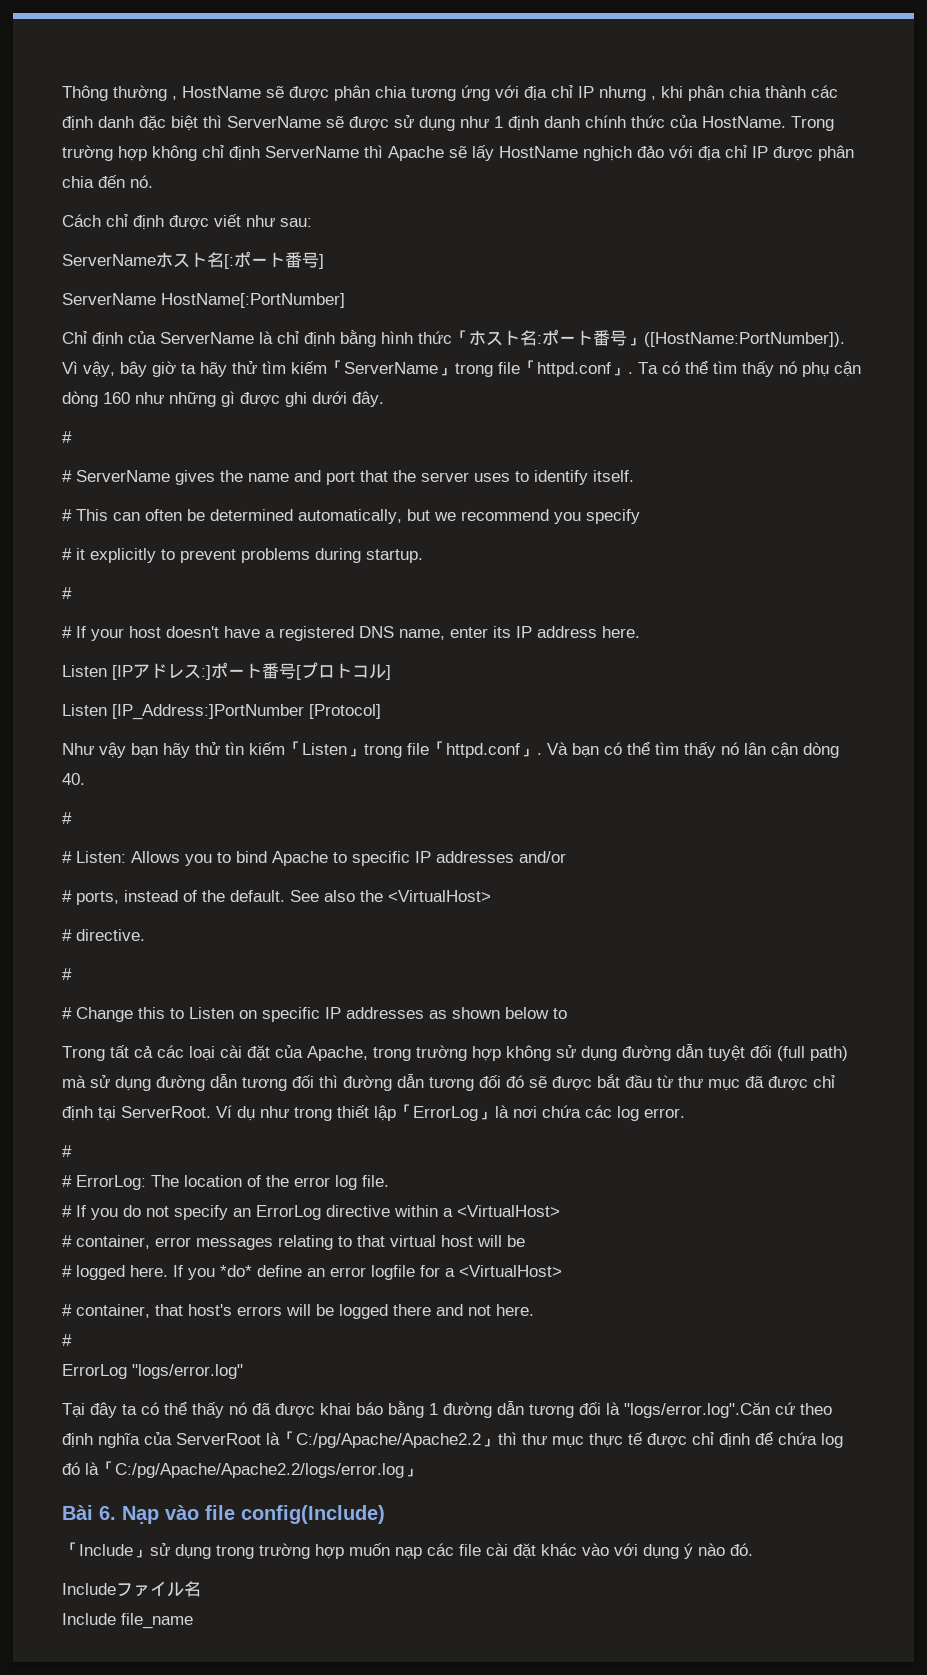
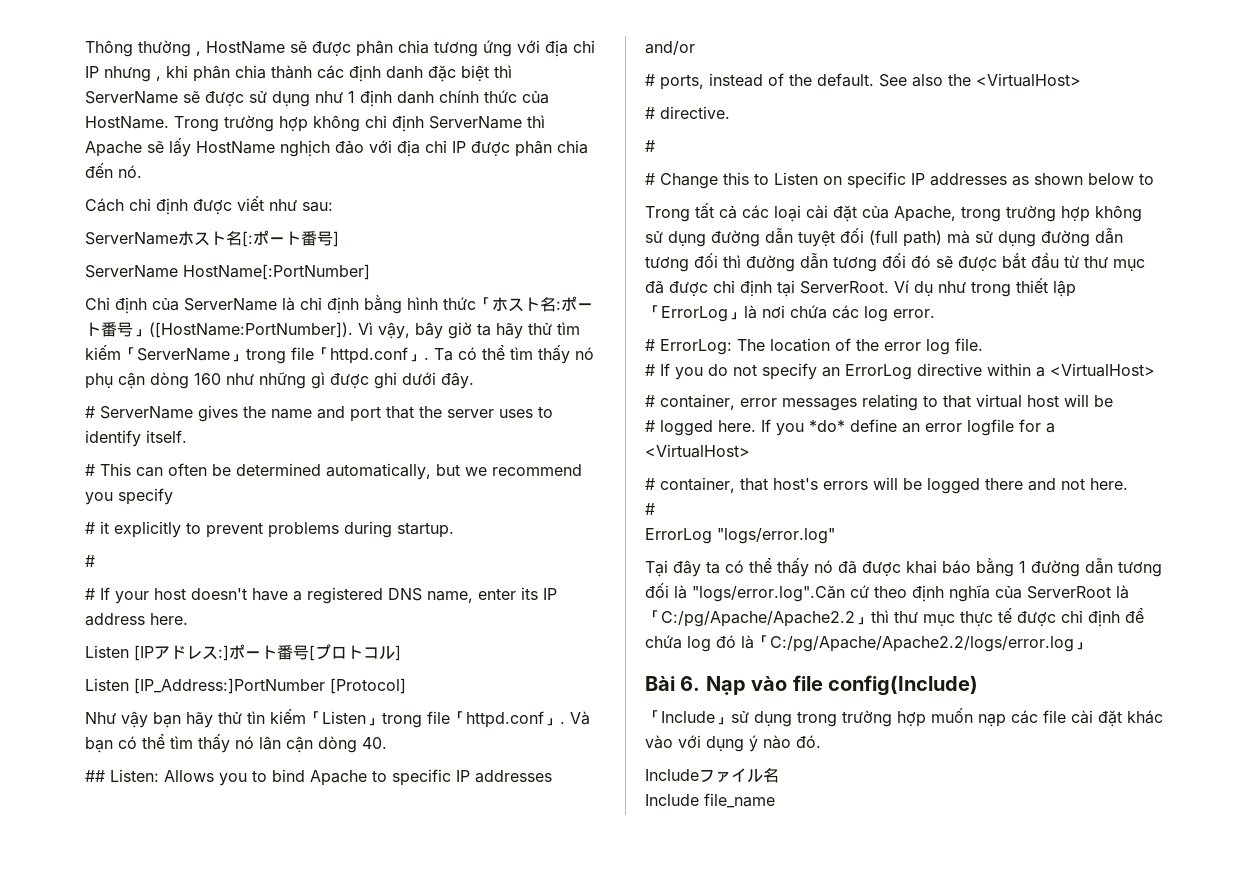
[62,470,72,482] // # -> (95, 412) none
[62,812,72,824] [62,851,72,863] # // # -> [85,770,105,782] ##
[62,1175,72,1187] // # -> (655, 345) none

